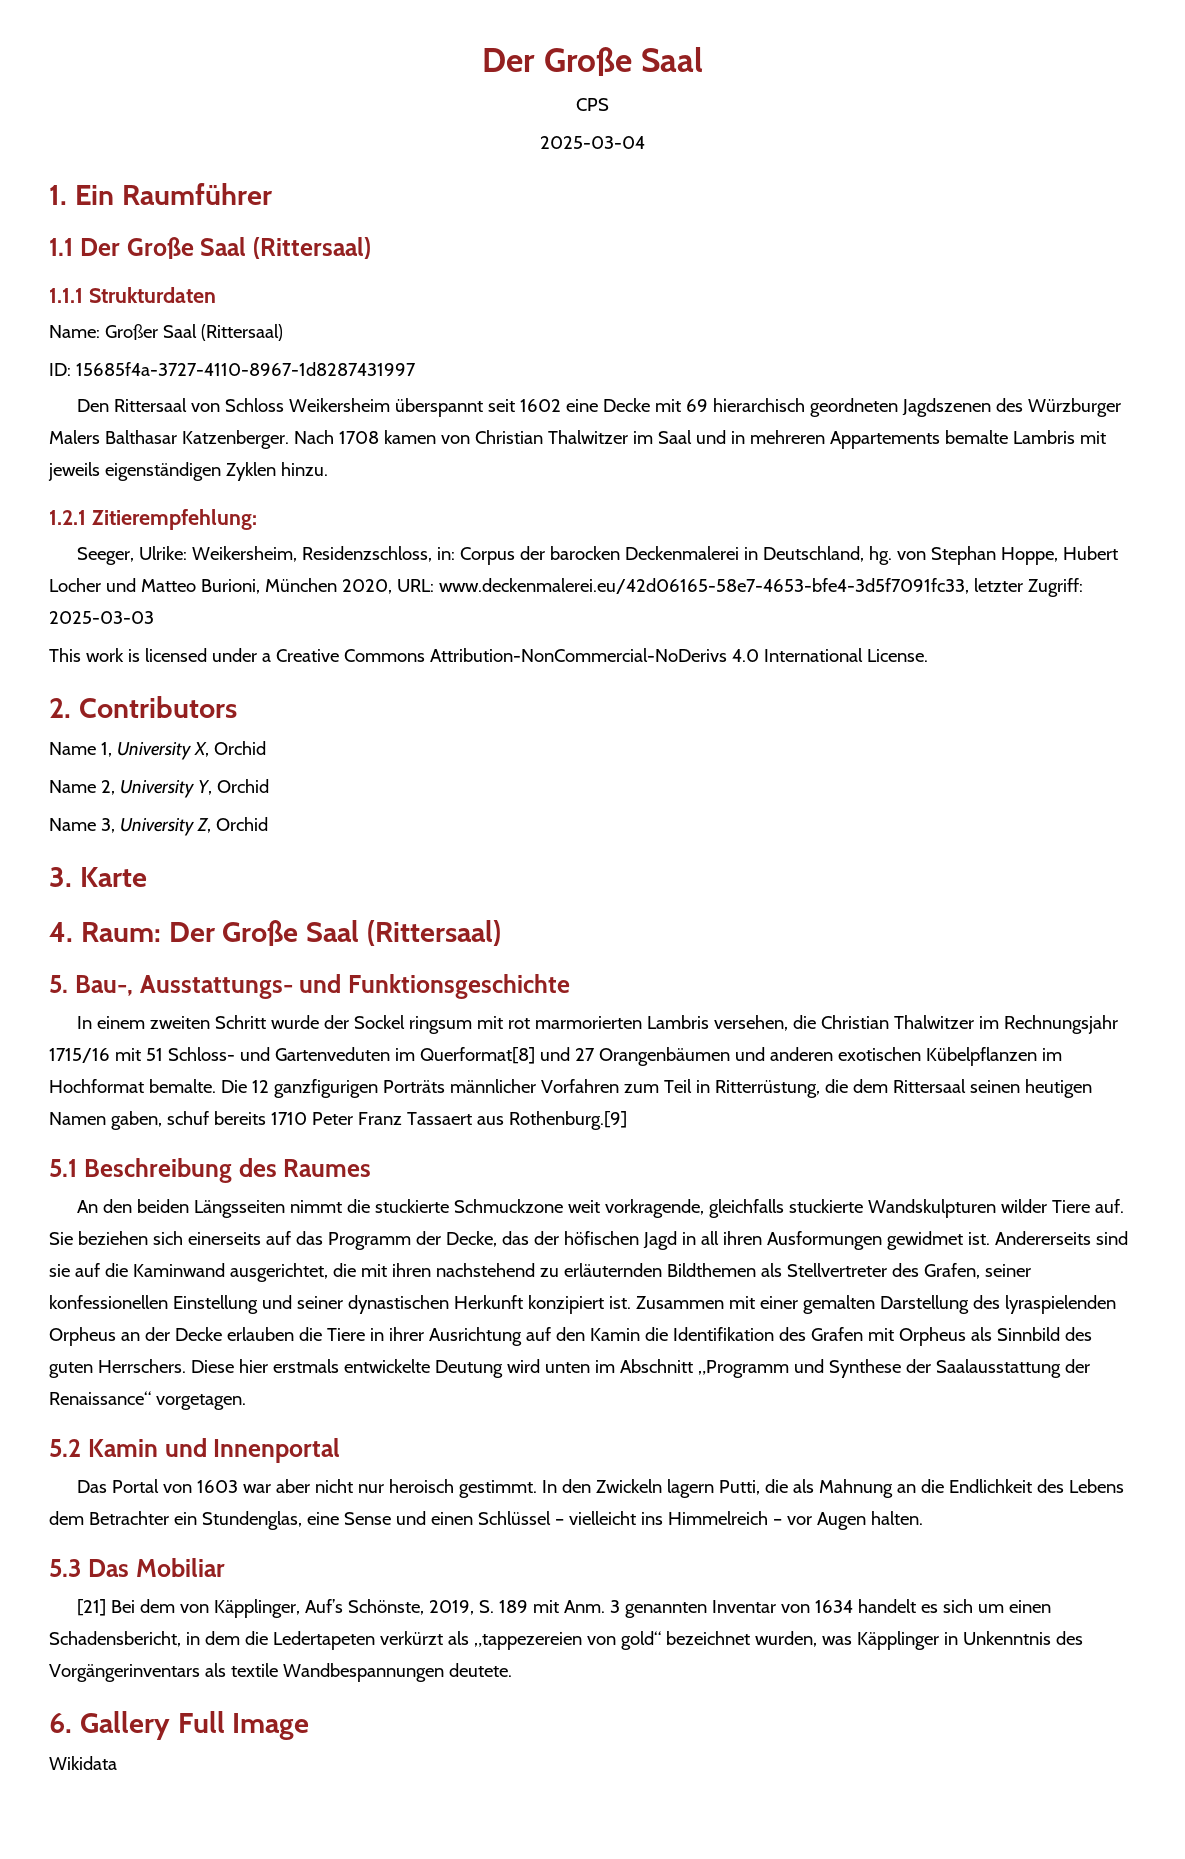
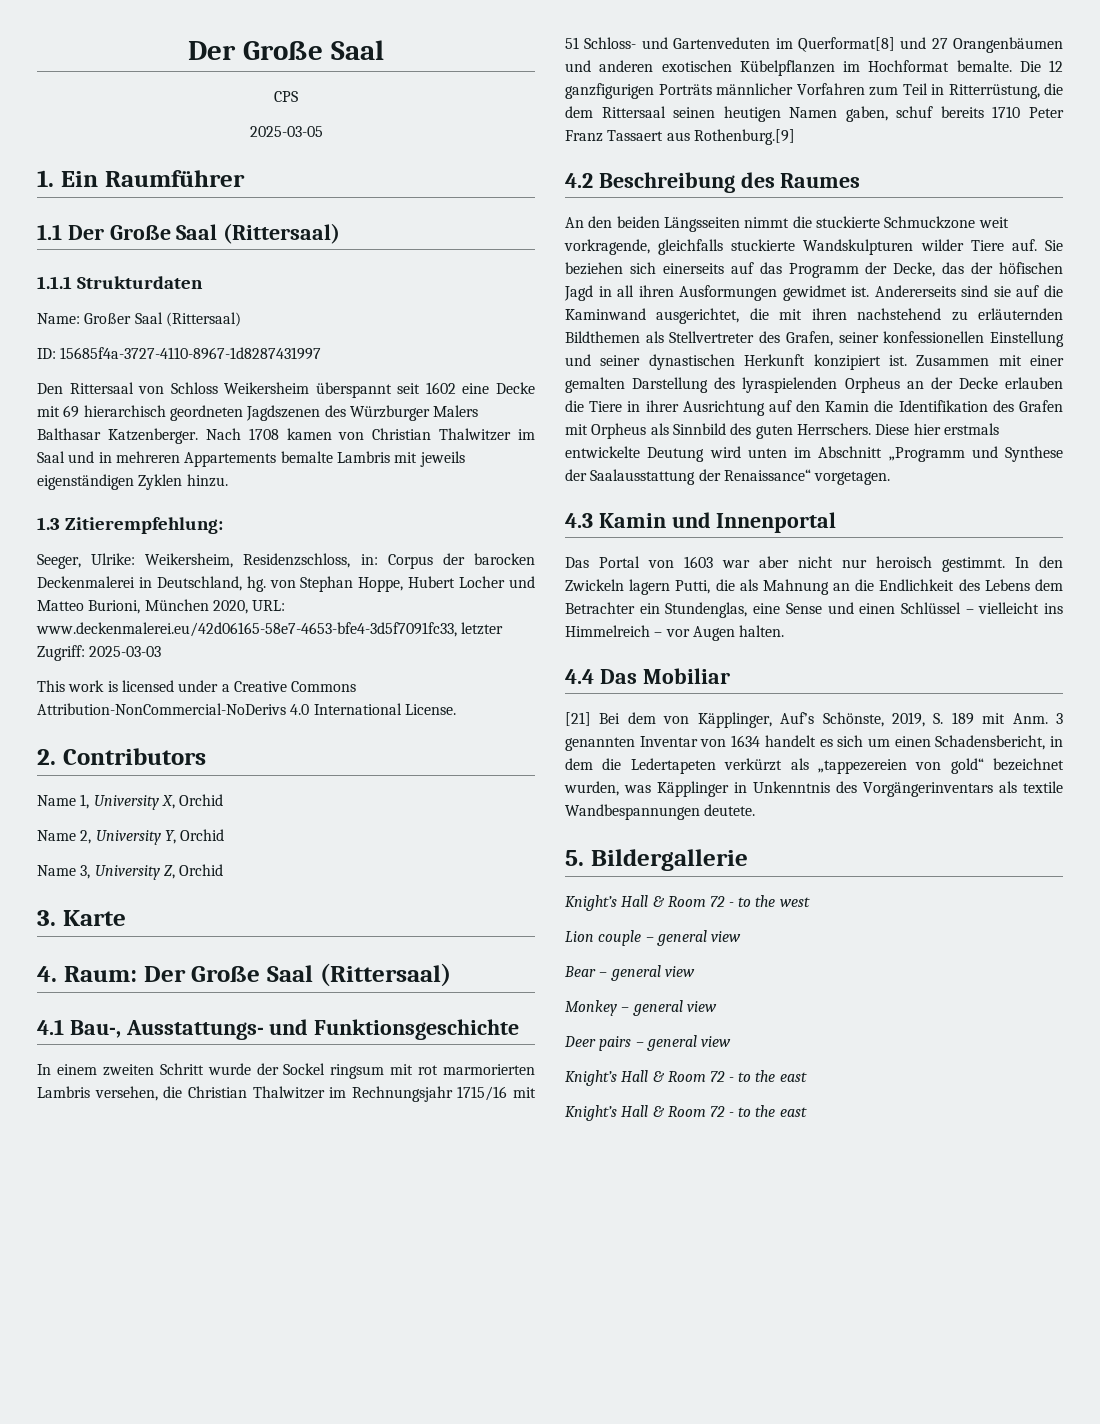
[540,136,645,149] 2025-03-04 -> [249,126,323,137] 2025-03-05
[49,510,86,525] 1.2.1 -> [37,517,60,530] 1.3
[49,975,68,993] 5. -> [37,1019,64,1035] 4.1
[49,1159,77,1177] 5.1 -> [565,173,593,188] 4.2
[49,1439,81,1457] 5.2 -> [565,513,593,528] 4.3
[49,1559,81,1577] 5.3 -> [565,669,594,684] 4.4
[49,1711,310,1740] [49,1756,117,1770] 6. Gallery Full Image // Wikidata -> [565,849,748,871] [565,895,810,911] [565,930,742,946] [564,965,695,981] [565,1000,717,1016] [564,1035,732,1051] [565,1070,807,1086] [565,1105,807,1121] 5. Bildergallerie // Knight’s Hall & Room 72 - to the west // Lion couple – general view // Bear – general view // Monkey – general view // Deer pairs – general view // Knight’s Hall & Room 72 - to the east // Knight’s Hall & Room 72 - to the east

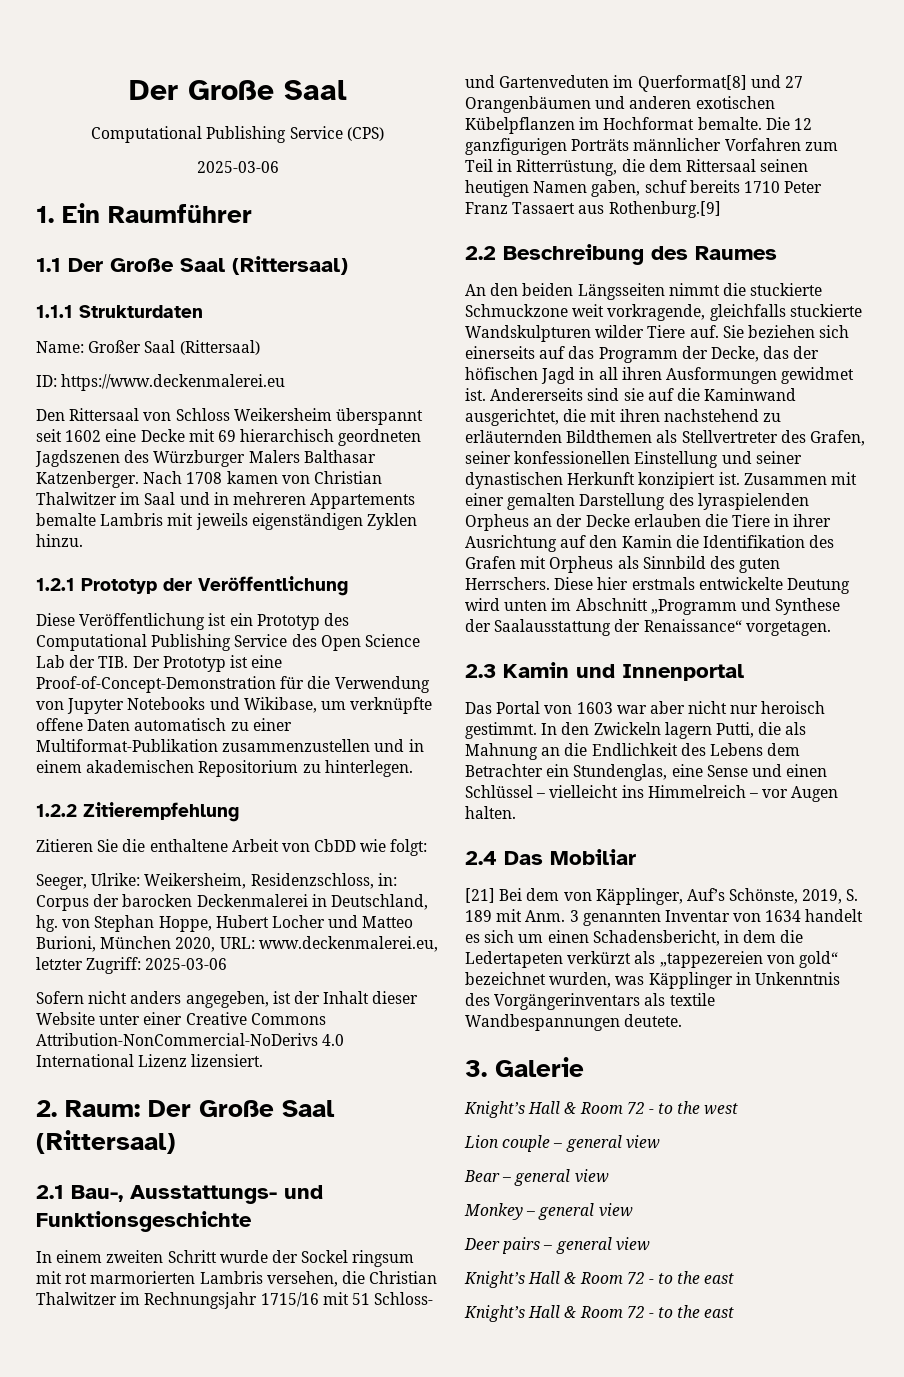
[274,91,298,102] [249,126,323,137] CPS // 2025-03-05 -> [91,126,384,143] [196,161,279,173] Computational Publishing Service (CPS) // 2025-03-06
[60,347,322,360] 15685f4a-3727-4110-8967-1d8287431997 -> [61,374,286,391] https://www.deckenmalerei.eu
[37,517,223,534] 1.3 Zitierempfehlung: -> [36,576,348,596] [36,613,349,630] [36,634,420,651] [36,655,283,672] [36,676,430,693] [36,697,433,714] [36,718,292,731] [36,739,424,752] [36,760,413,777] [36,802,239,822] [36,839,428,856] 1.2.1 Prototyp der Veröffentlichung // Diese Veröffentlichung ist ein Prototyp des Computational Publishing Service des Open Science Lab der TIB. Der Prototyp ist eine Proof-of-Concept-Demonstration für die Verwendung von Jupyter Notebooks und Wikibase, um verknüpfte offene Daten automatisch zu einer Multiformat-Publikation zusammenzustellen und in einem akademischen Repositorium zu hinterlegen. // 1.2.2 Zitierempfehlung // Zitieren Sie die enthaltene Arbeit von CbDD wie folgt:
[36,622,457,637] www.deckenmalerei.eu/42d06165-58e7-4653-bfe4-3d5f7091fc33, -> [258,936,438,952] www.deckenmalerei.eu,
[89,646,162,657] [37,680,230,692] 2025-03-03 // This work is licensed under a -> [145,958,228,970] [36,991,419,1008] [36,1012,183,1025] 2025-03-06 // Sofern nicht anders angegeben, ist der Inhalt dieser Website unter einer
[404,704,456,715] License. -> [138,1054,264,1067] Lizenz lizensiert.
[62,748,206,765] [37,794,224,810] [37,829,225,845] [37,864,224,880] [37,910,126,926] [37,966,57,982] Contributors // Name 1, University X, Orchid // Name 2, University Y, Orchid // Name 3, University Z, Orchid // 3. Karte // 4. -> (57, 1108) none
[37,1019,64,1035] 4.1 -> [36,1185,64,1199] 2.1
[565,173,593,188] 4.2 -> [465,246,496,260] 2.2
[565,513,593,528] 4.3 -> [465,664,496,678] 2.3
[565,669,594,684] 4.4 -> [465,851,497,865] 2.4
[565,849,748,871] 5. Bildergallerie -> [465,1057,584,1077] 3. Galerie

